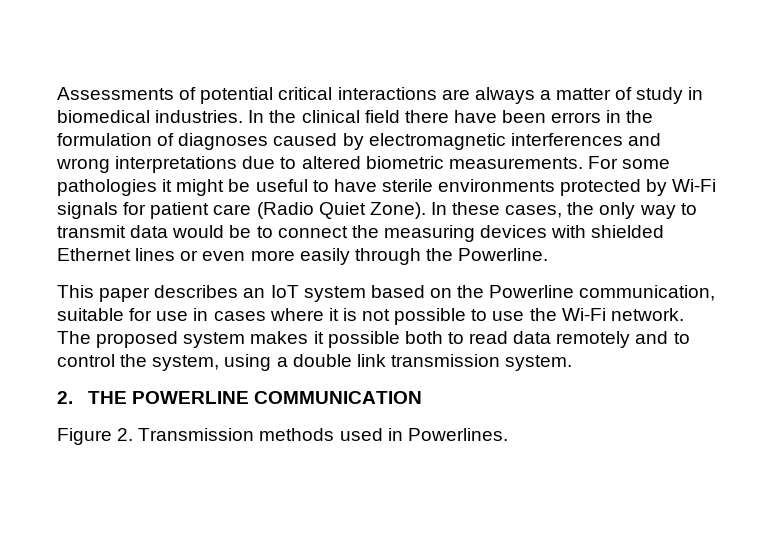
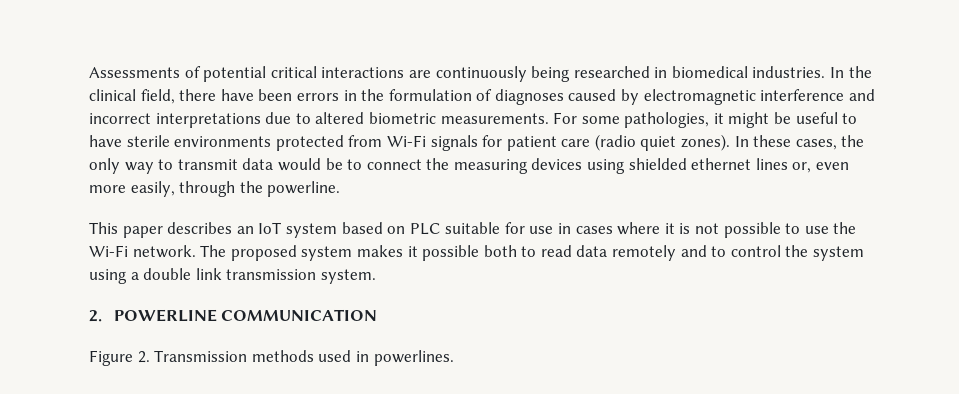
[474,87,684,104] always a matter of study -> [435,66,650,82] continuously being researched
[364,110,400,123] field -> [140,89,175,104] field,
[510,133,661,146] [56,158,110,173] interferences and wrong -> [760,89,875,101] [89,113,151,124] interference and incorrect
[57,179,157,196] pathologies -> [624,112,710,128] pathologies,
[646,179,668,196] by -> [348,135,383,147] from
[256,202,426,219] (Radio Quiet Zone). -> [594,134,731,151] (radio quiet zones).
[551,225,665,238] [57,248,199,261] with shielded Ethernet lines or -> [587,158,812,174] using shielded ethernet lines or,
[299,248,350,265] easily -> [130,181,175,197] easily,
[458,248,549,261] Powerline. -> [267,181,341,197] powerline.
[457,285,716,301] the Powerline communication, -> [409,223,441,235] PLC
[152,355,220,371] system, -> [813,246,865,261] system
[87,391,127,404] THE -> (102, 316) none
[407,428,508,441] Powerlines. -> [373,350,454,366] powerlines.

